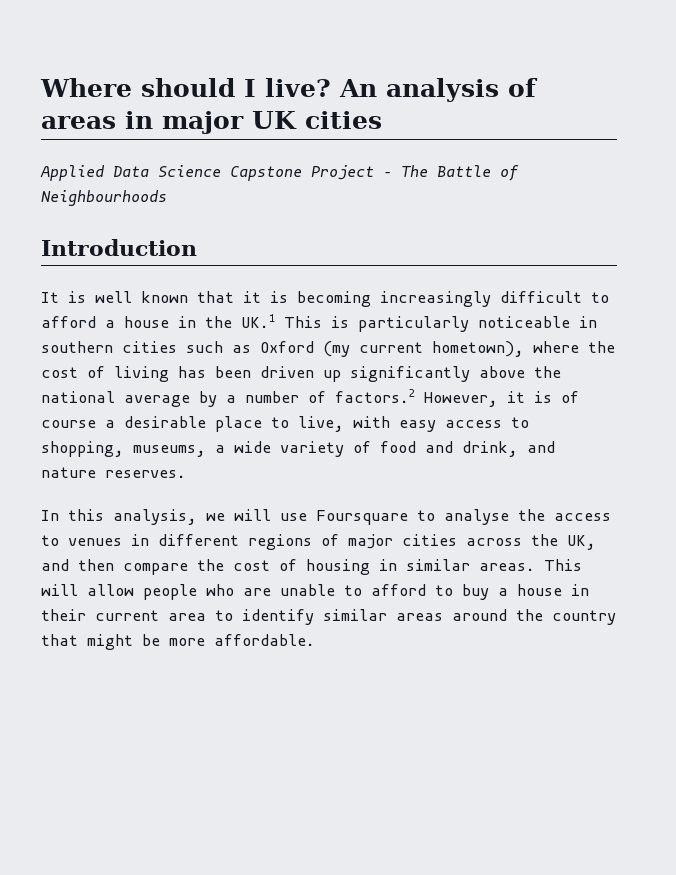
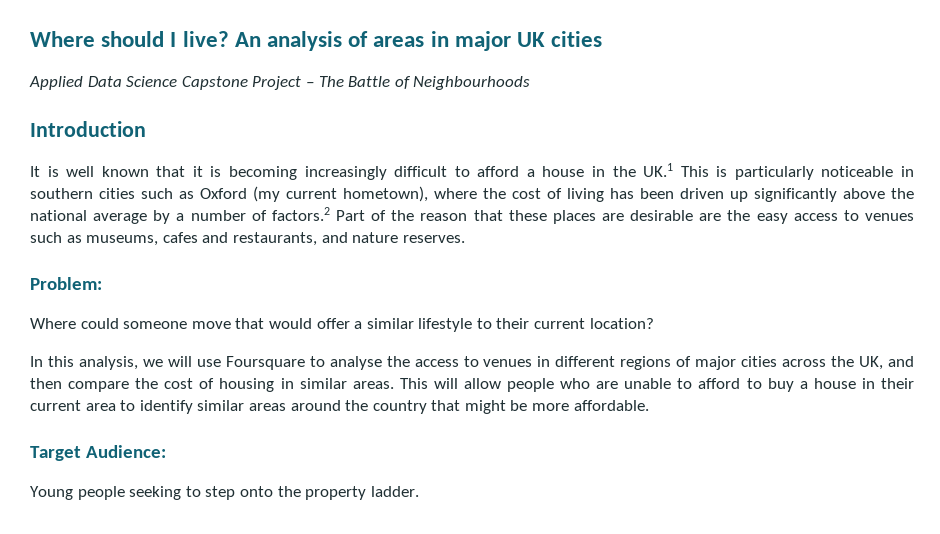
[424,391,579,407] [41,416,529,432] [41,441,555,457] [41,467,186,478] However, it is of course a desirable place to live, with easy access to shopping, museums, a wide variety of food and drink, and nature reserves. -> [336,210,914,224] [30,232,465,246] [30,277,102,290] [30,318,654,332] Part of the reason that these places are desirable are the easy access to venues such as museums, cafes and restaurants, and nature reserves. // Problem: // Where could someone move that would offer a similar lifestyle to their current location?
(315, 640) none -> [30,445,166,461] [30,486,419,500] // Target Audience: // Young people seeking to step onto the property ladder.

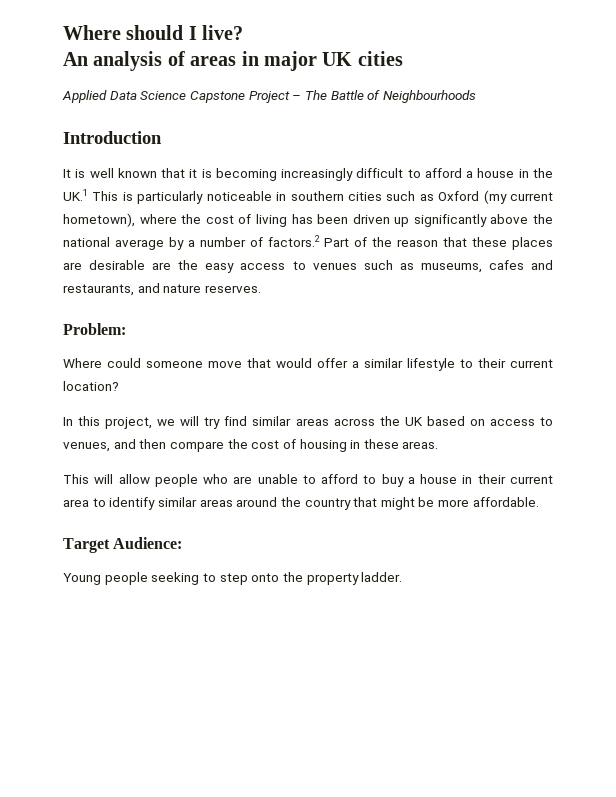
(229, 39) none -> (244, 32) //
[78,356,138,370] analysis, -> [105,417,153,429] project,
[196,356,884,370] use Foursquare to analyse the access to venues in different regions of major cities across the UK, -> [204,416,553,429] [63,442,110,452] try find similar areas across the UK based on access to venues,
[299,378,347,389] similar -> [363,439,399,449] these
(394, 385) none -> (439, 445) //

